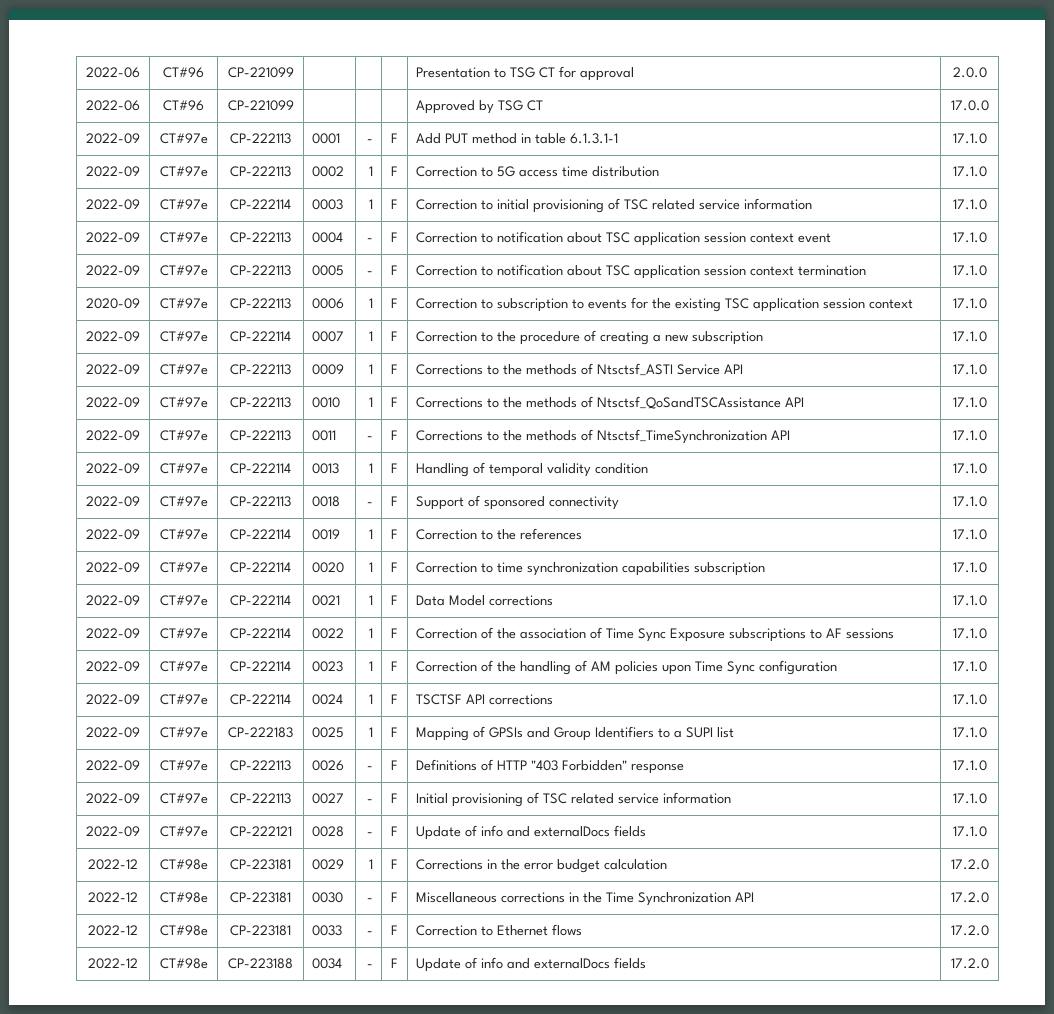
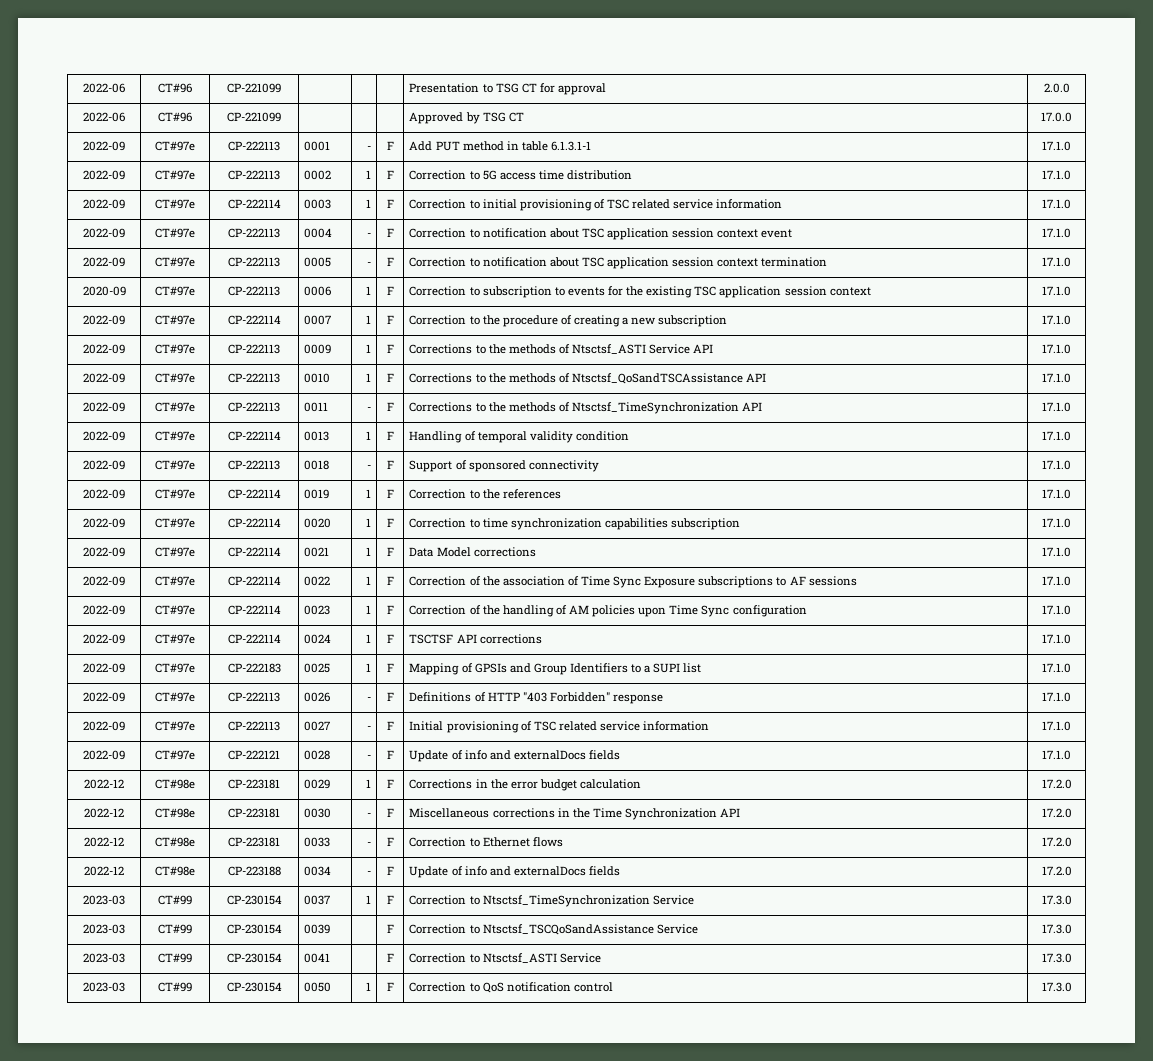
(989, 963) none -> [83,895,125,905] [158,895,192,905] [226,895,282,905] [304,895,331,905] [365,895,371,904] [386,895,394,904] [409,895,694,907] [1041,895,1072,905] [83,924,125,934] [158,924,192,934] [226,924,282,934] [304,924,331,934] [386,924,394,933] [409,924,698,935] [1041,924,1072,934] [83,953,125,963] [158,953,192,963] [226,953,282,963] [304,953,331,963] [386,953,394,962] [409,953,601,963] [1041,953,1072,963] [83,982,125,992] [158,982,192,992] [226,982,282,992] [304,982,332,992] [365,982,371,991] [386,982,394,991] [409,982,613,993] [1041,982,1072,992] // 2023-03 | CT#99 | CP-230154 | 0037 | 1 | F | Correction to Ntsctsf_TimeSynchronization Service | 17.3.0 // 2023-03 | CT#99 | CP-230154 | 0039 | | F | Correction to Ntsctsf_TSCQoSandAssistance Service | 17.3.0 // 2023-03 | CT#99 | CP-230154 | 0041 | | F | Correction to Ntsctsf_ASTI Service | 17.3.0 // 2023-03 | CT#99 | CP-230154 | 0050 | 1 | F | Correction to QoS notification control | 17.3.0

